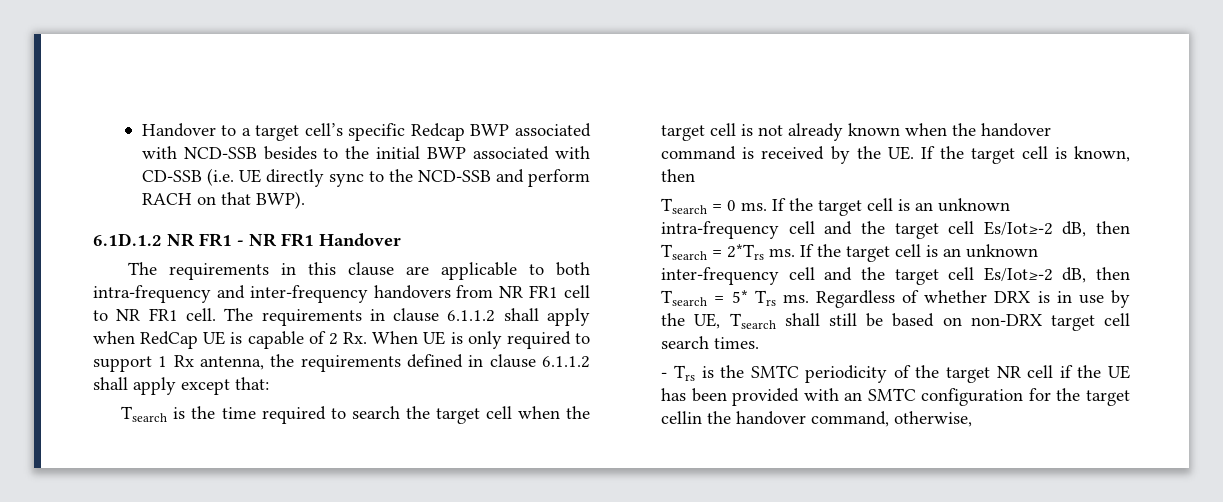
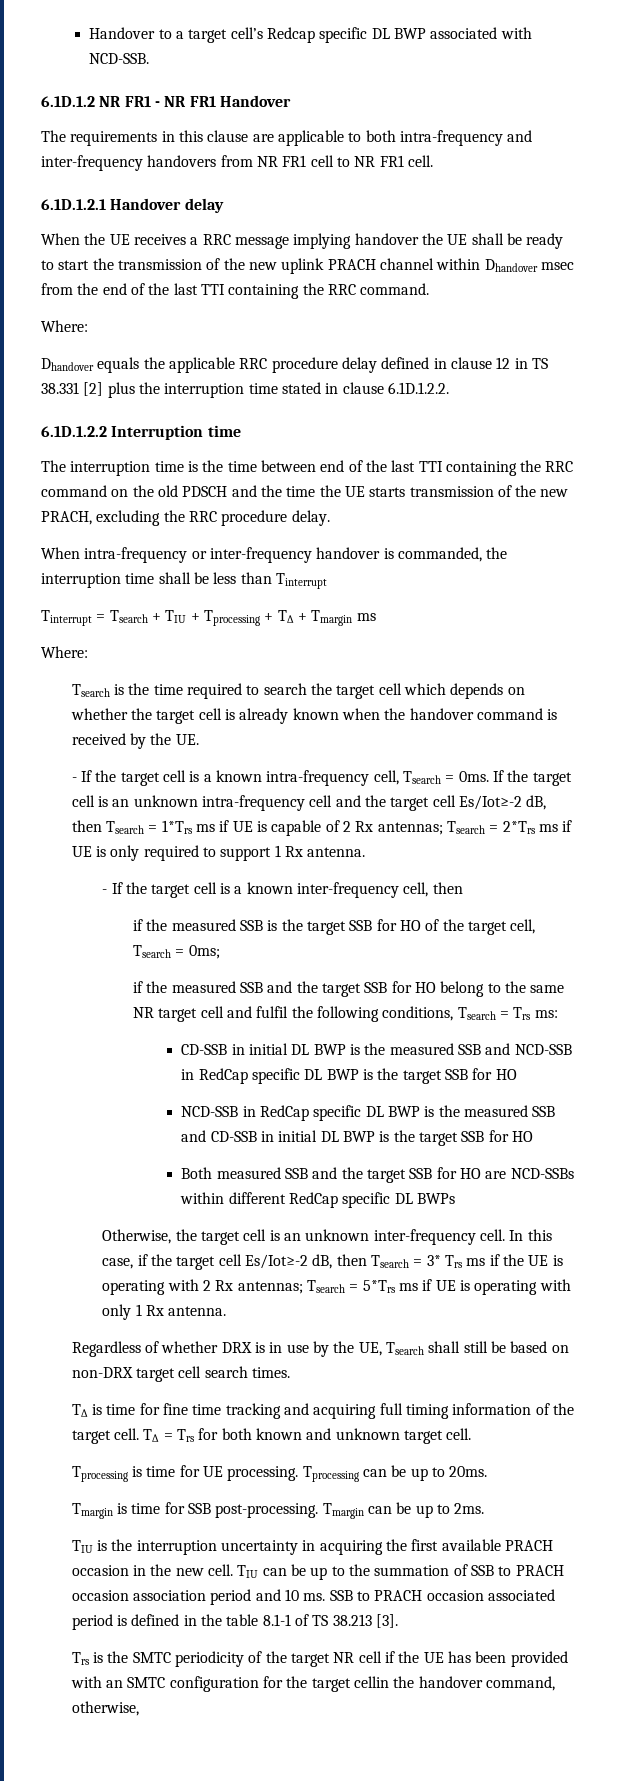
[348,123,591,141] [141,146,590,160] [141,168,590,187] [141,191,305,209] specific Redcap BWP associated with NCD-SSB besides to the initial BWP associated with CD-SSB (i.e. UE directly sync to the NCD-SSB and perform RACH on that BWP). -> [266,27,532,43] [89,53,150,64] Redcap specific DL BWP associated with NCD-SSB.
[224,308,590,326] [93,331,590,349] [93,354,590,372] [93,377,269,395] The requirements in clause 6.1.1.2 shall apply when RedCap UE is capable of 2 Rx. When UE is only required to support 1 Rx antenna, the requirements defined in clause 6.1.1.2 shall apply except that: -> [41,198,224,213] [41,233,564,249] [41,258,574,274] [41,283,430,299] [41,320,88,332] [41,357,548,373] [41,382,449,398] [41,425,241,440] [41,460,574,476] [41,485,569,497] [41,510,330,526] [41,547,508,563] [41,572,327,589] [41,610,376,626] [41,646,88,658] // 6.1D.1.2.1 Handover delay // When the UE receives a RRC message implying handover the UE shall be ready to start the transmission of the new uplink PRACH channel within Dhandover msec from the end of the last TTI containing the RRC command. // Where: // Dhandover equals the applicable RRC procedure delay defined in clause 12 in TS 38.331 [2] plus the interruption time stated in clause 6.1D.1.2.2. // 6.1D.1.2.2 Interruption time // The interruption time is the time between end of the last TTI containing the RRC command on the old PDSCH and the time the UE starts transmission of the new PRACH, excluding the RRC procedure delay. // When intra-frequency or inter-frequency handover is commanded, the interruption time shall be less than Tinterrupt // Tinterrupt = Tsearch + TIU + Tprocessing + T∆ + Tmargin ms // Where:
[517,406,591,419] [661,123,784,141] when the target cell is not -> [403,683,525,699] [70,708,235,724] which depends on whether the target cell is
[920,146,1130,164] [661,169,696,182] [661,198,768,214] If the target cell is known, then // Tsearch = 0 ms. -> [71,770,489,786] // - If the target cell is a known intra-frequency cell, Tsearch = 0ms.
[727,244,1039,262] [661,267,1130,285] [661,290,809,306] 2*Trs ms. If the target cell is an unknown inter-frequency cell and the target cell Es/Iot≥-2 dB, then Tsearch = 5* Trs ms. -> [161,820,573,836] [71,845,366,861] [102,882,463,898] [133,919,536,935] [133,945,220,959] [133,981,565,997] [133,1006,558,1022] [181,1043,572,1055] [181,1068,517,1084] [181,1105,556,1121] [181,1130,533,1146] [181,1167,574,1183] [180,1192,456,1208] [102,1229,552,1245] [102,1254,563,1270] [102,1279,571,1295] [102,1304,227,1320] 1*Trs ms if UE is capable of 2 Rx antennas; Tsearch = 2*Trs ms if UE is only required to support 1 Rx antenna. // - If the target cell is a known inter-frequency cell, then // if the measured SSB is the target SSB for HO of the target cell, Tsearch = 0ms; // if the measured SSB and the target SSB for HO belong to the same NR target cell and fulfil the following conditions, Tsearch = Trs ms: // CD-SSB in initial DL BWP is the measured SSB and NCD-SSB in RedCap specific DL BWP is the target SSB for HO // NCD-SSB in RedCap specific DL BWP is the measured SSB and CD-SSB in initial DL BWP is the target SSB for HO // Both measured SSB and the target SSB for HO are NCD-SSBs within different RedCap specific DL BWPs // Otherwise, the target cell is an unknown inter-frequency cell. In this case, if the target cell Es/Iot≥-2 dB, then Tsearch = 3* Trs ms if the UE is operating with 2 Rx antennas; Tsearch = 5*Trs ms if UE is operating with only 1 Rx antenna. //
[661,372,668,378] - -> [71,1403,574,1419] [71,1428,472,1444] [71,1465,488,1482] [71,1502,485,1519] [71,1539,553,1555] [71,1564,564,1580] [71,1589,555,1605] [71,1614,398,1630] T∆ is time for fine time tracking and acquiring full timing information of the target cell. T∆ = Trs for both known and unknown target cell. // Tprocessing is time for UE processing. Tprocessing can be up to 20ms. // Tmargin is time for SSB post-processing. Tmargin can be up to 2ms. // TIU is the interruption uncertainty in acquiring the first available PRACH occasion in the new cell. TIU can be up to the summation of SSB to PRACH occasion association period and 10 ms. SSB to PRACH occasion associated period is defined in the table 8.1-1 of TS 38.213 [3]. //

